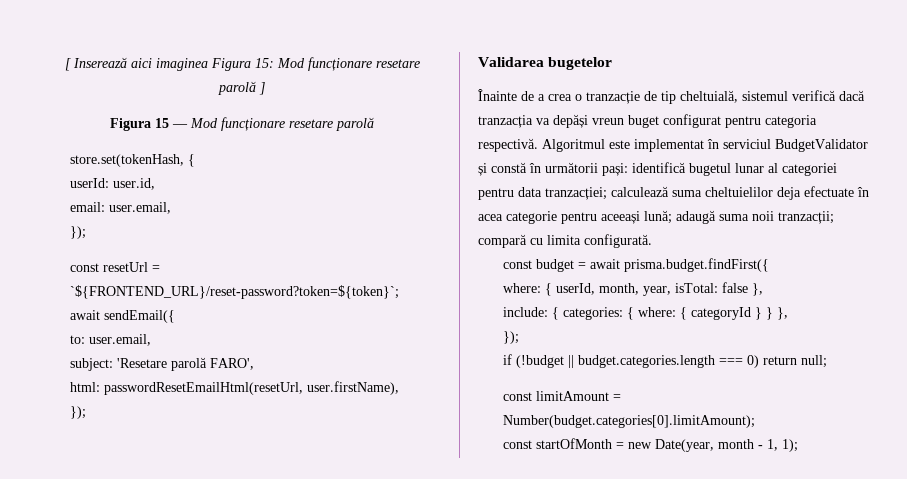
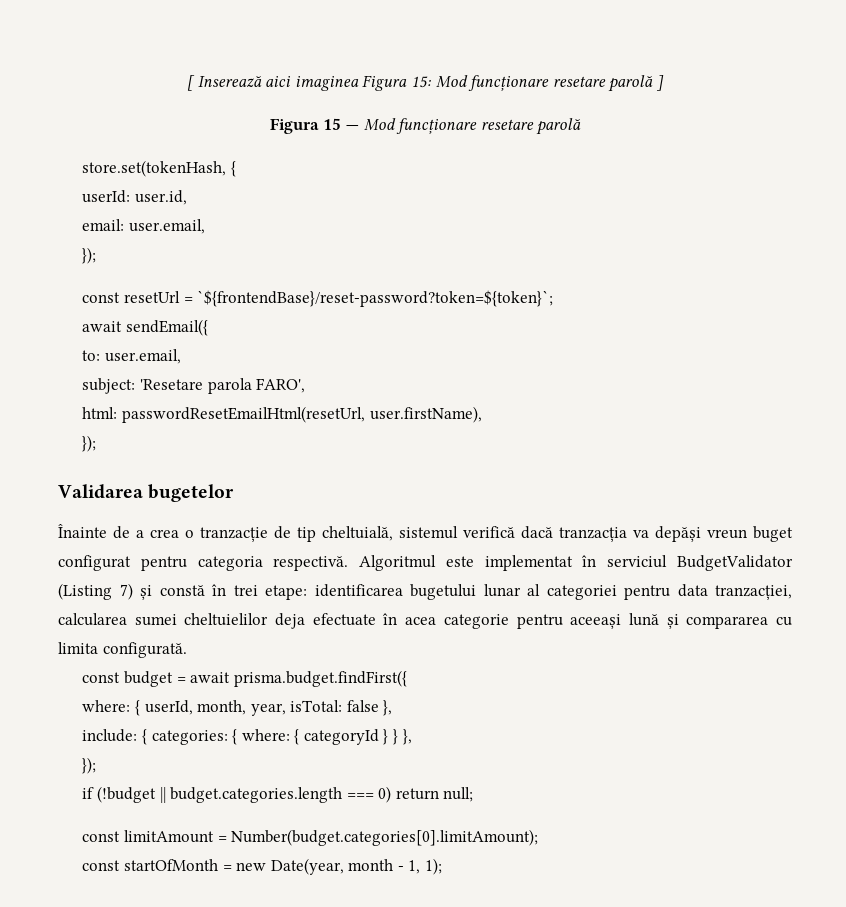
[69,285,399,299] `${FRONTEND_URL}/reset-password?token=${token}`; -> [197,290,554,307] `${frontendBase}/reset-password?token=${token}`;
[170,357,207,371] parolă -> [207,378,252,394] parola
(868, 145) none -> [58,583,133,600] (Listing 7)
[545,162,731,176] următorii pași: identifică bugetul -> [233,584,476,600] trei etape: identificarea bugetului
[545,186,702,200] tranzacției; calculează suma -> [715,585,792,600] [58,613,177,626] tranzacției, calcularea sumei
[644,210,834,224] [478,234,527,248] lună; adaugă suma noii tranzacții; compară -> [628,613,769,629] lună și compararea

